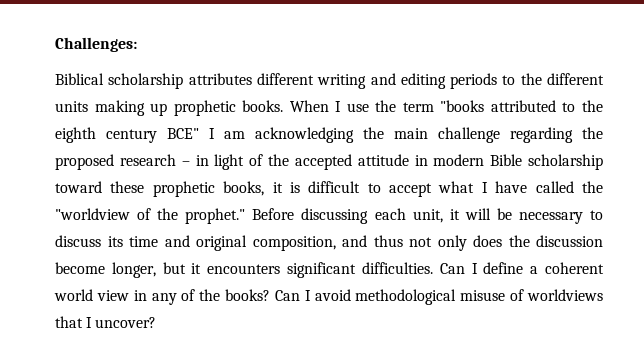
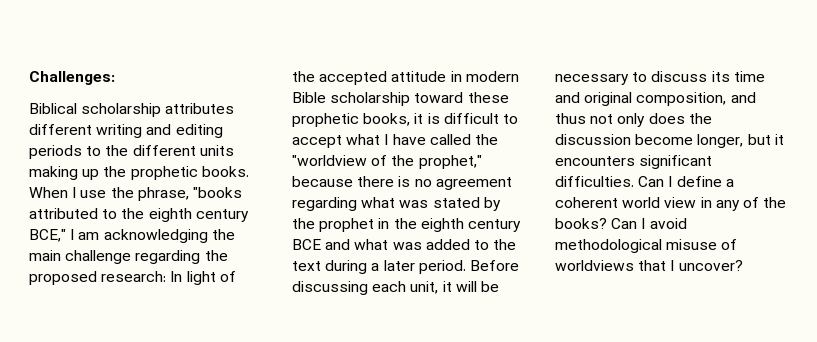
(168, 109) none -> [103,166,127,177] the
[402,102,434,112] term -> [137,187,189,201] phrase,
[167,128,199,139] BCE" -> [29,229,66,242] BCE,"
[119,154,209,166] research – in -> [101,271,183,282] research: In
[185,208,246,224] prophet." -> [418,155,482,169] [292,176,512,190] [292,197,501,211] [292,218,521,232] [292,239,517,250] [292,260,466,274] prophet," because there is no agreement regarding what was stated by the prophet in the eighth century BCE and what was added to the text during a later period.

